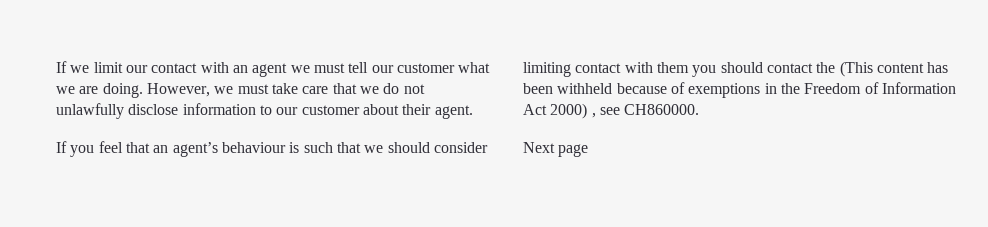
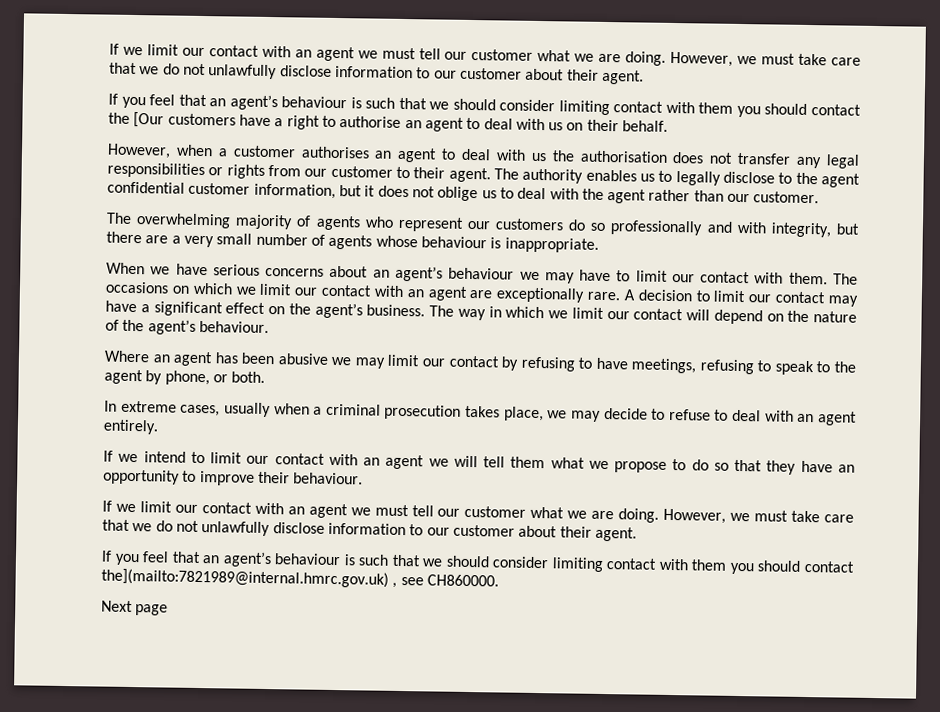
[839,61,949,77] [523,82,956,98] [523,103,588,119] (This content has been withheld because of exemptions in the Freedom of Information Act 2000) -> [133,111,669,132] [107,143,860,169] [107,162,861,188] [107,181,820,204] [106,212,860,238] [106,231,599,253] [106,262,859,285] [105,281,859,307] [105,300,857,325] [105,319,269,335] [104,350,856,376] [104,369,266,386] [104,400,858,426] [103,419,159,435] [103,450,855,475] [103,469,364,486] [102,500,855,524] [102,519,637,542] [101,550,854,575] [101,568,389,588] [Our customers have a right to authorise an agent to deal with us on their behalf. // However, when a customer authorises an agent to deal with us the authorisation does not transfer any legal responsibilities or rights from our customer to their agent. The authority enables us to legally disclose to the agent confidential customer information, but it does not oblige us to deal with the agent rather than our customer. // The overwhelming majority of agents who represent our customers do so professionally and with integrity, but there are a very small number of agents whose behaviour is inappropriate. // When we have serious concerns about an agent’s behaviour we may have to limit our contact with them. The occasions on which we limit our contact with an agent are exceptionally rare. A decision to limit our contact may have a significant effect on the agent’s business. The way in which we limit our contact will depend on the nature of the agent’s behaviour. // Where an agent has been abusive we may limit our contact by refusing to have meetings, refusing to speak to the agent by phone, or both. // In extreme cases, usually when a criminal prosecution takes place, we may decide to refuse to deal with an agent entirely. // If we intend to limit our contact with an agent we will tell them what we propose to do so that they have an opportunity to improve their behaviour. // If we limit our contact with an agent we must tell our customer what we are doing. However, we must take care that we do not unlawfully disclose information to our customer about their agent. // If you feel that an agent’s behaviour is such that we should consider limiting contact with them you should contact the](mailto:7821989@internal.hmrc.gov.uk)

